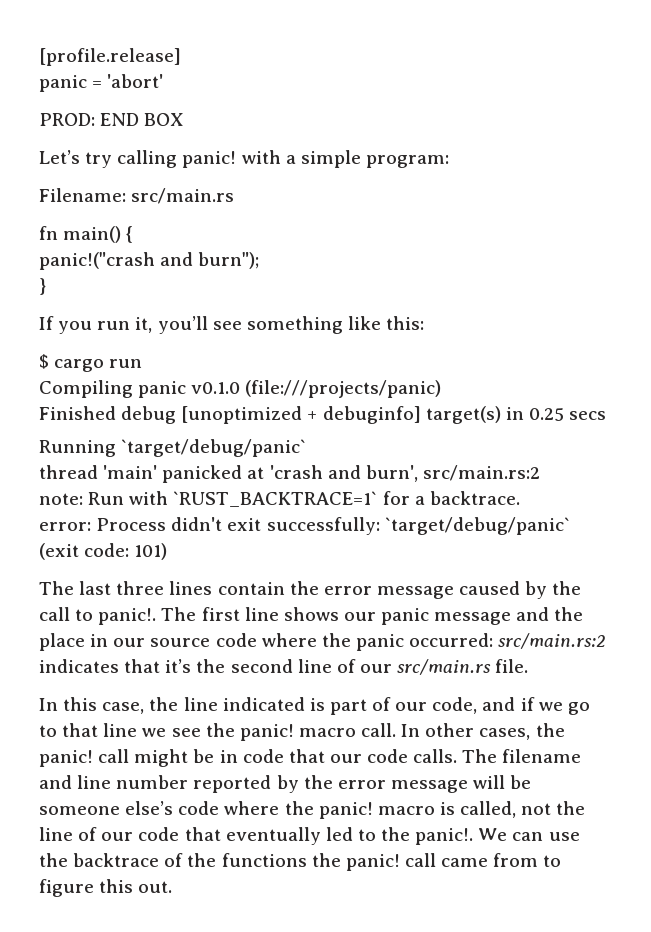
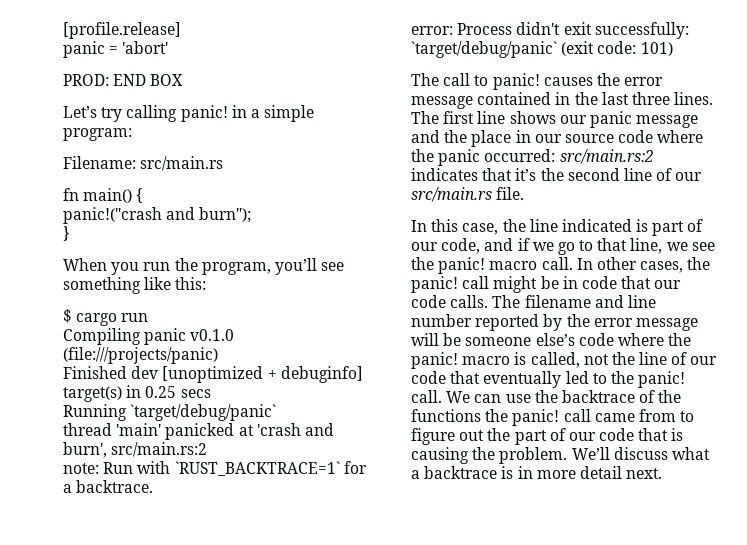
[241,150,281,164] with -> [231,105,247,118] in
[39,316,54,330] If -> [63,258,107,271] When
[135,317,153,333] it, -> [174,258,271,275] the program,
[121,406,177,424] debug -> [131,366,159,379] dev
[79,581,582,599] [39,607,157,625] last three lines contain the error message caused by the call to panic!. -> [443,73,664,90] [411,92,714,109] call to panic! causes the error message contained in the last three lines.
[103,723,138,737] line -> [630,238,663,254] line,
[415,828,474,845] panic!. -> [638,371,686,388] [411,390,442,403] panic! call.
[99,879,173,893] this out. -> [459,428,684,445] [411,447,710,464] [411,466,663,479] out the part of our code that is causing the problem. We’ll discuss what a backtrace is in more detail next.

